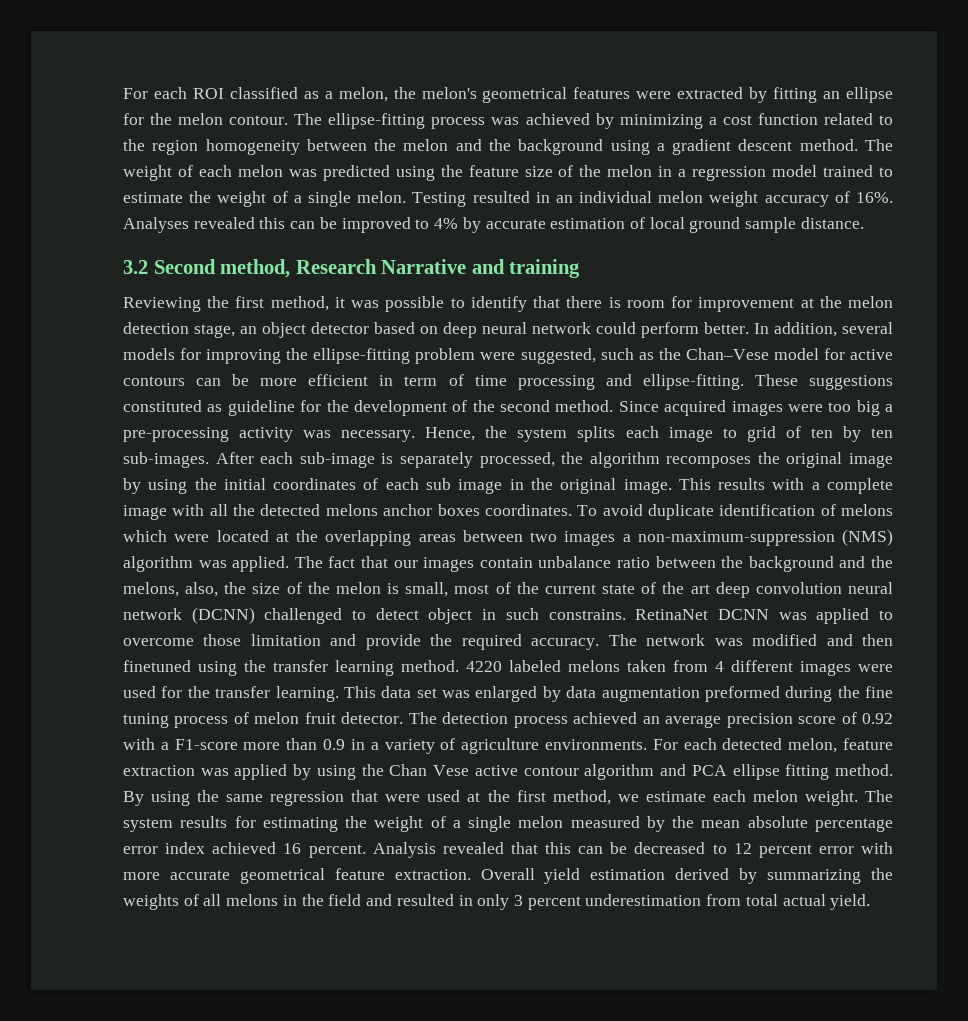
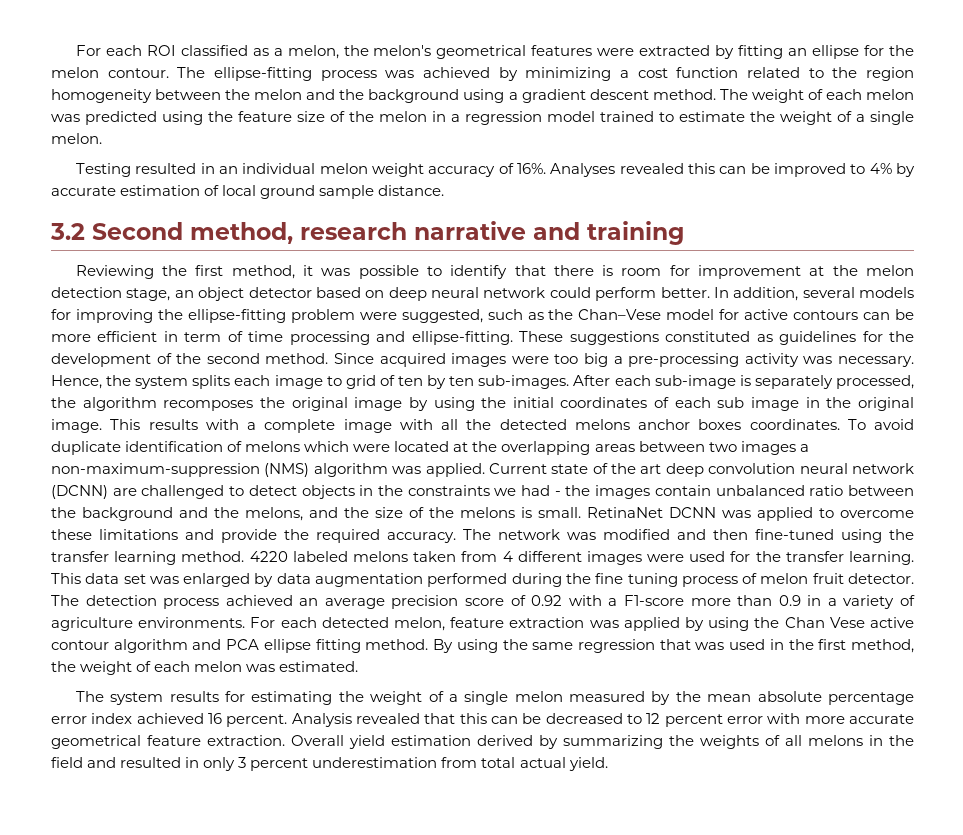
(407, 197) none -> (102, 138) //
[295,259,467,274] Research Narrative -> [300,221,526,240] research narrative
[227,400,295,416] guideline -> [779,331,857,345] guidelines
[294,556,894,572] [123,582,596,597] The fact that our images contain unbalance ratio between the background and the melons, also, the size of the melon is small, most of the current -> [488,463,547,474] Current
(255, 615) none -> [112,488,137,496] are
[428,608,626,624] object in such constrains. -> [301,485,915,499] [51,507,581,521] objects in the constraints we had - the images contain unbalanced ratio between the background and the melons, and the size of the melons is small.
[203,634,321,646] those limitation -> [51,529,178,540] these limitations
[123,660,191,672] finetuned -> [755,529,834,540] fine-tuned
[704,686,780,702] preformed -> [427,573,508,587] performed
[385,790,858,806] were used at the first method, we estimate each melon weight. -> [695,639,914,653] [51,661,359,675] was used in the first method, the weight of each melon was estimated. //

